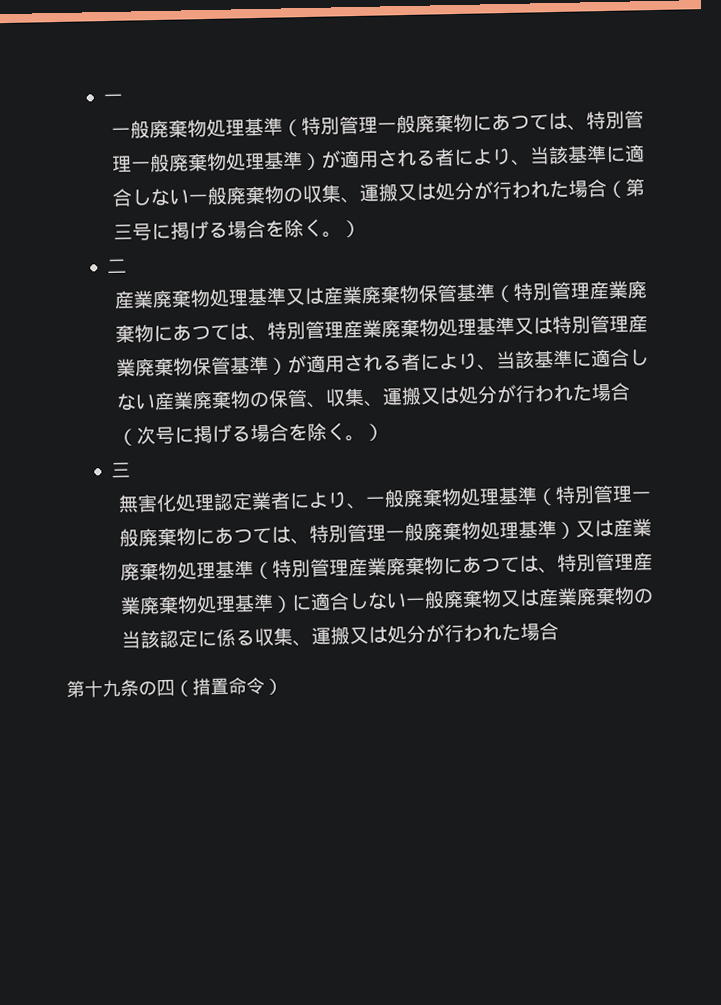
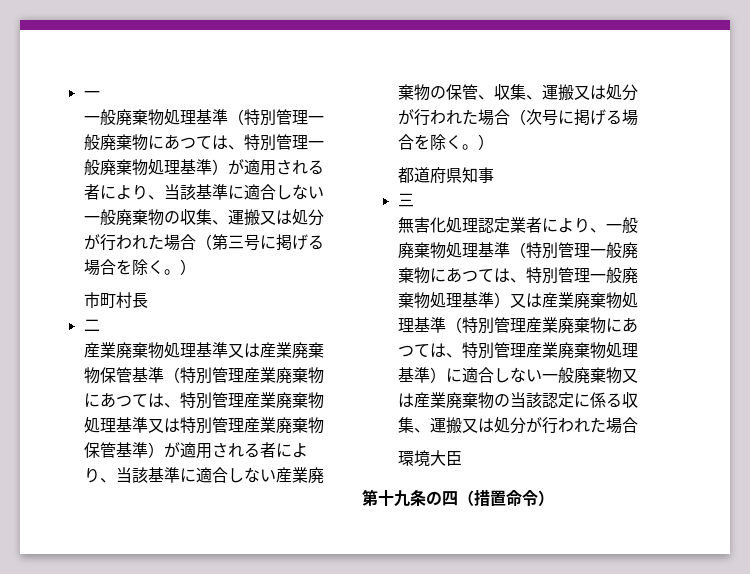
(362, 228) none -> [84,292,149,308] // 市町村長
(385, 432) none -> [398,167,495,184] // 都道府県知事
(560, 631) none -> [398,450,463,467] // 環境大臣

